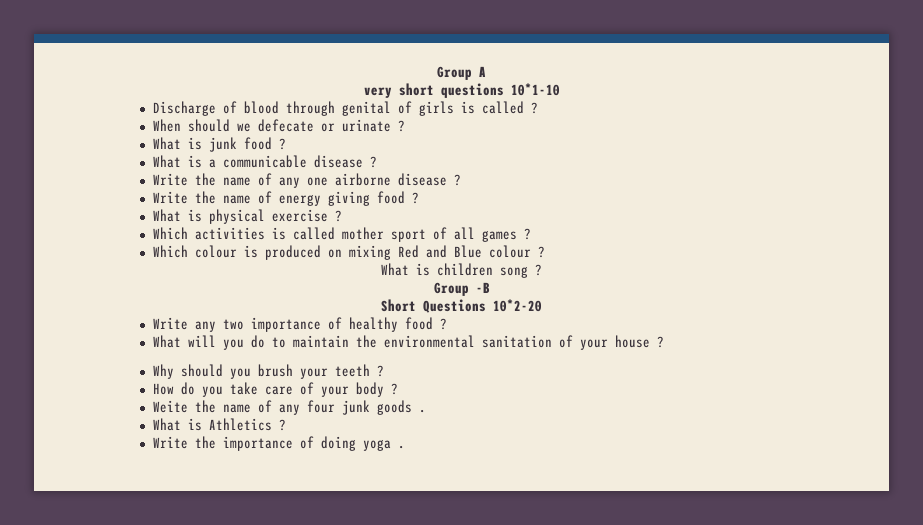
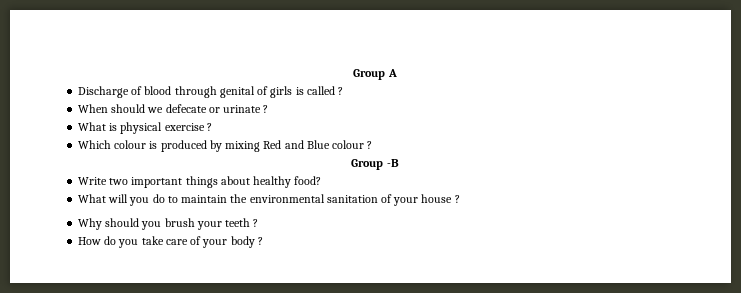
[363,83,560,98] // very short questions 10*1-10 -> (397, 73) none
[152,137,286,152] [152,155,377,168] [152,173,461,188] [152,191,419,206] // What is junk food ? // What is a communicable disease ? // Write the name of any one airborne disease ? // Write the name of energy giving food ? -> (269, 109) none
[152,227,531,242] // Which activities is called mother sport of all games ? -> (212, 127) none
[327,249,342,258] on -> [209,140,222,152] by
[381,263,542,278] [433,282,490,296] [381,299,542,313] [152,317,447,332] What is children song ? // Group -B // Short Questions 10*2-20 // Write any two importance of healthy food ? -> [351,159,399,170] [77,176,322,188] Group -B // Write two important things about healthy food?
[152,400,426,415] [152,418,286,431] [152,436,405,451] // Weite the name of any four junk goods . // What is Athletics ? // Write the importance of doing yoga . -> (263, 241) none

